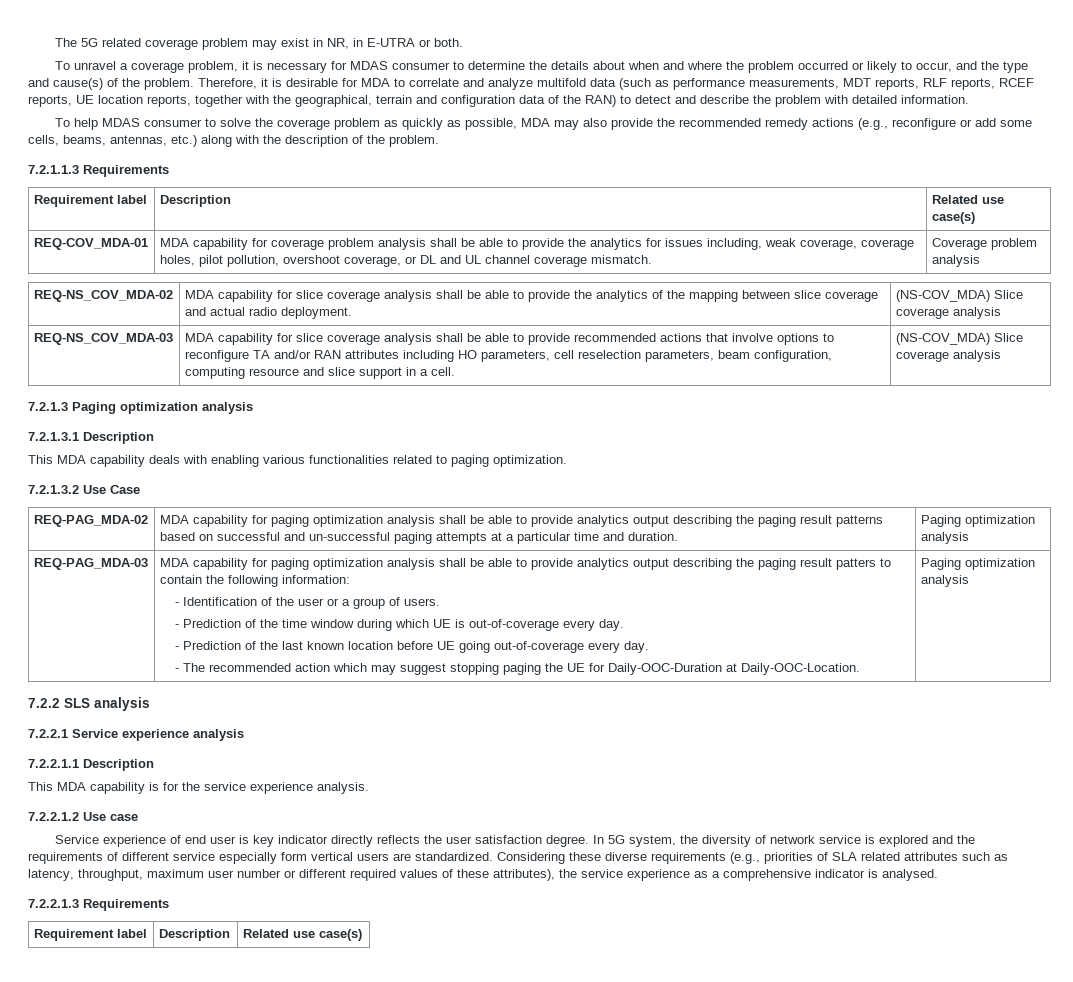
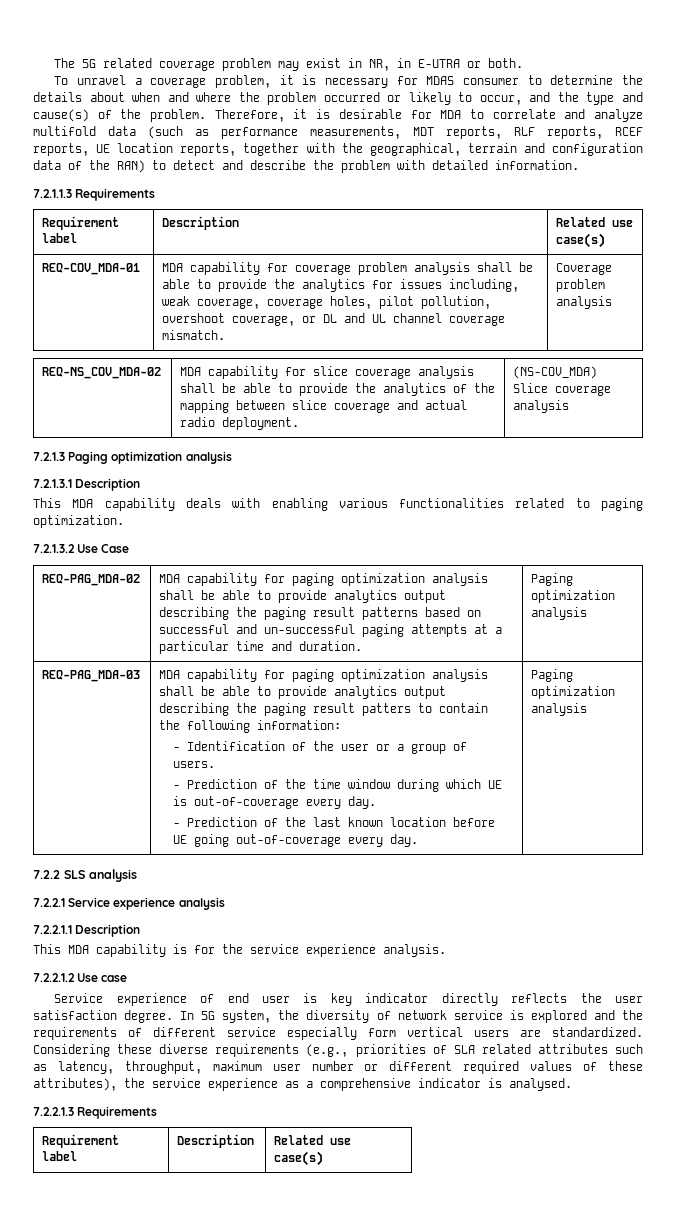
[54,118,1032,130] [28,135,439,147] // To help MDAS consumer to solve the coverage problem as quickly as possible, MDA may also provide the recommended remedy actions (e.g., reconfigure or add some cells, beams, antennas, etc.) along with the description of the problem. -> (579, 165) none
[33,333,173,345] [184,333,834,345] [184,350,832,362] [184,367,455,379] [895,333,1023,345] [895,350,1001,362] // REQ-NS_COV_MDA-03 | MDA capability for slice coverage analysis shall be able to provide recommended actions that involve options to reconfigure TA and/or RAN attributes including HO parameters, cell reselection parameters, beam configuration, computing resource and slice support in a cell. | (NS-COV_MDA) Slice coverage analysis -> (570, 406) none
[174,663,860,675] // - The recommended action which may suggest stopping paging the UE for Daily-OOC-Duration at Daily-OOC-Location. -> (419, 840) none

